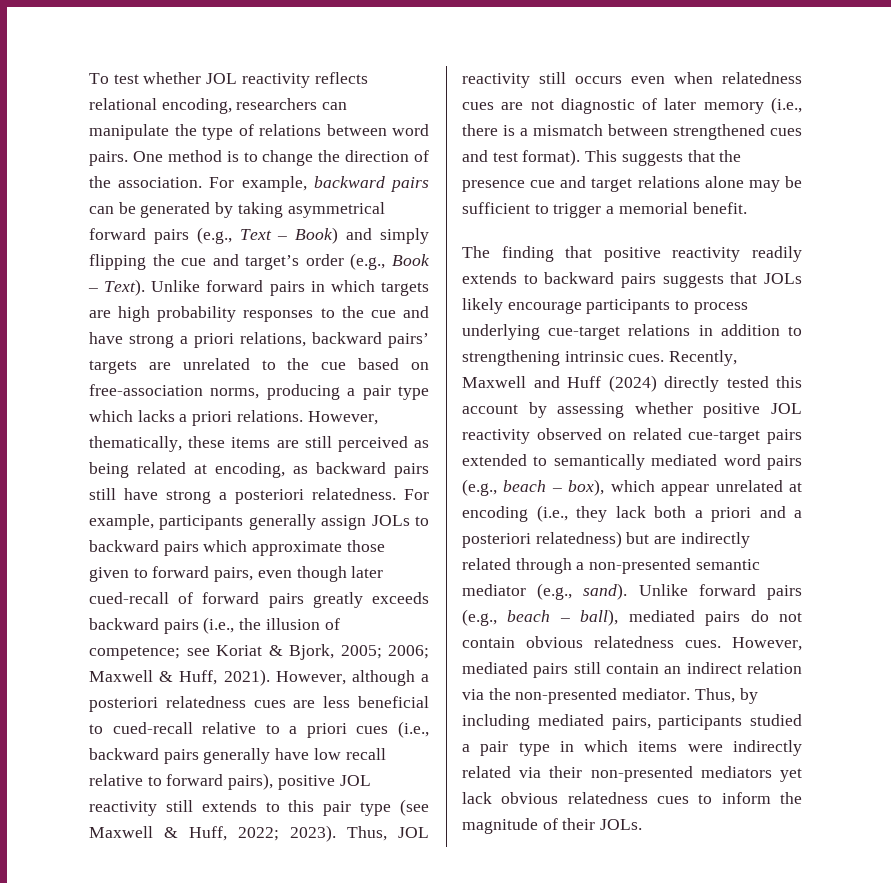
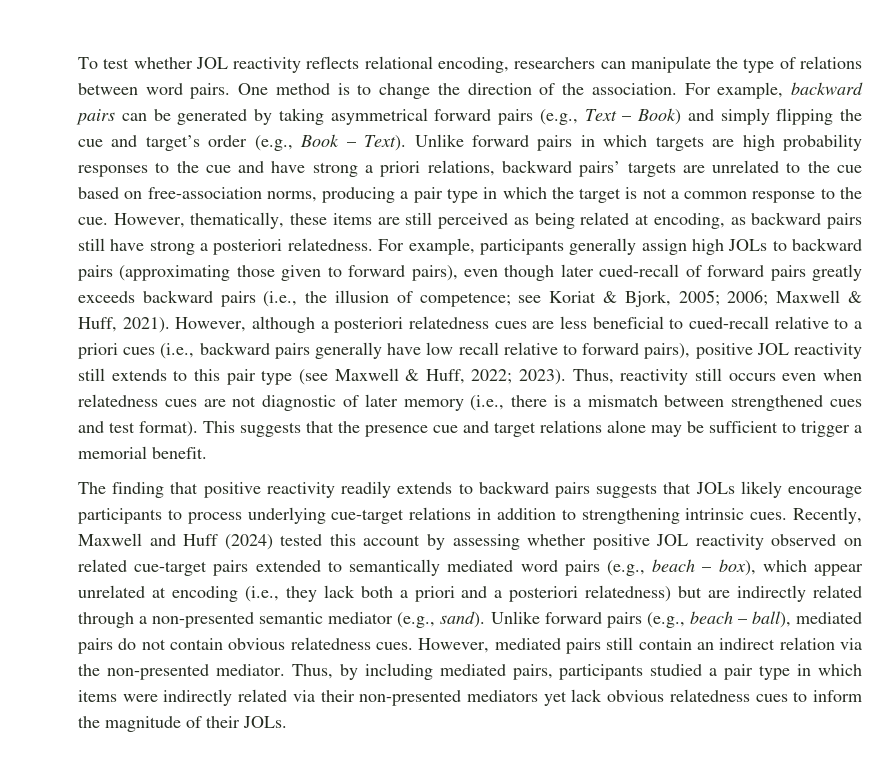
[89,410,303,426] which lacks a priori relations. -> [483,187,863,203] [78,217,108,225] in which the target is not a common response to the cue.
(367, 522) none -> [691,239,724,255] high
[203,540,343,556] which approximate -> [119,265,231,281] (approximating
[214,567,254,582] pairs, -> [411,265,458,281] pairs),
[398,827,429,838] JOL -> (614, 376) none
[664,376,719,392] directly -> (273, 542) none

